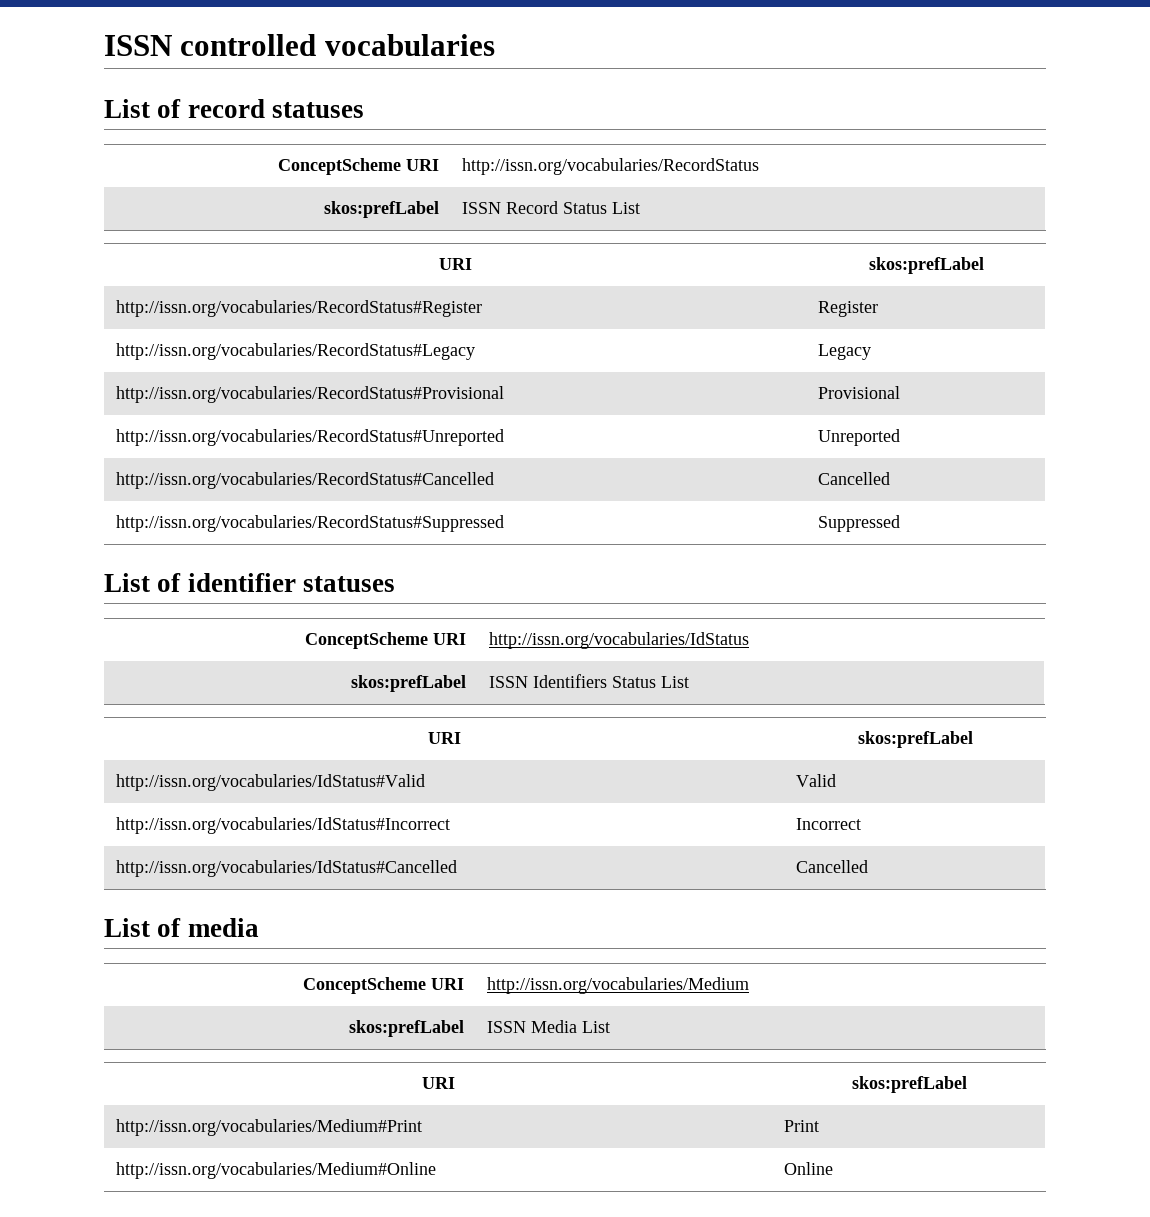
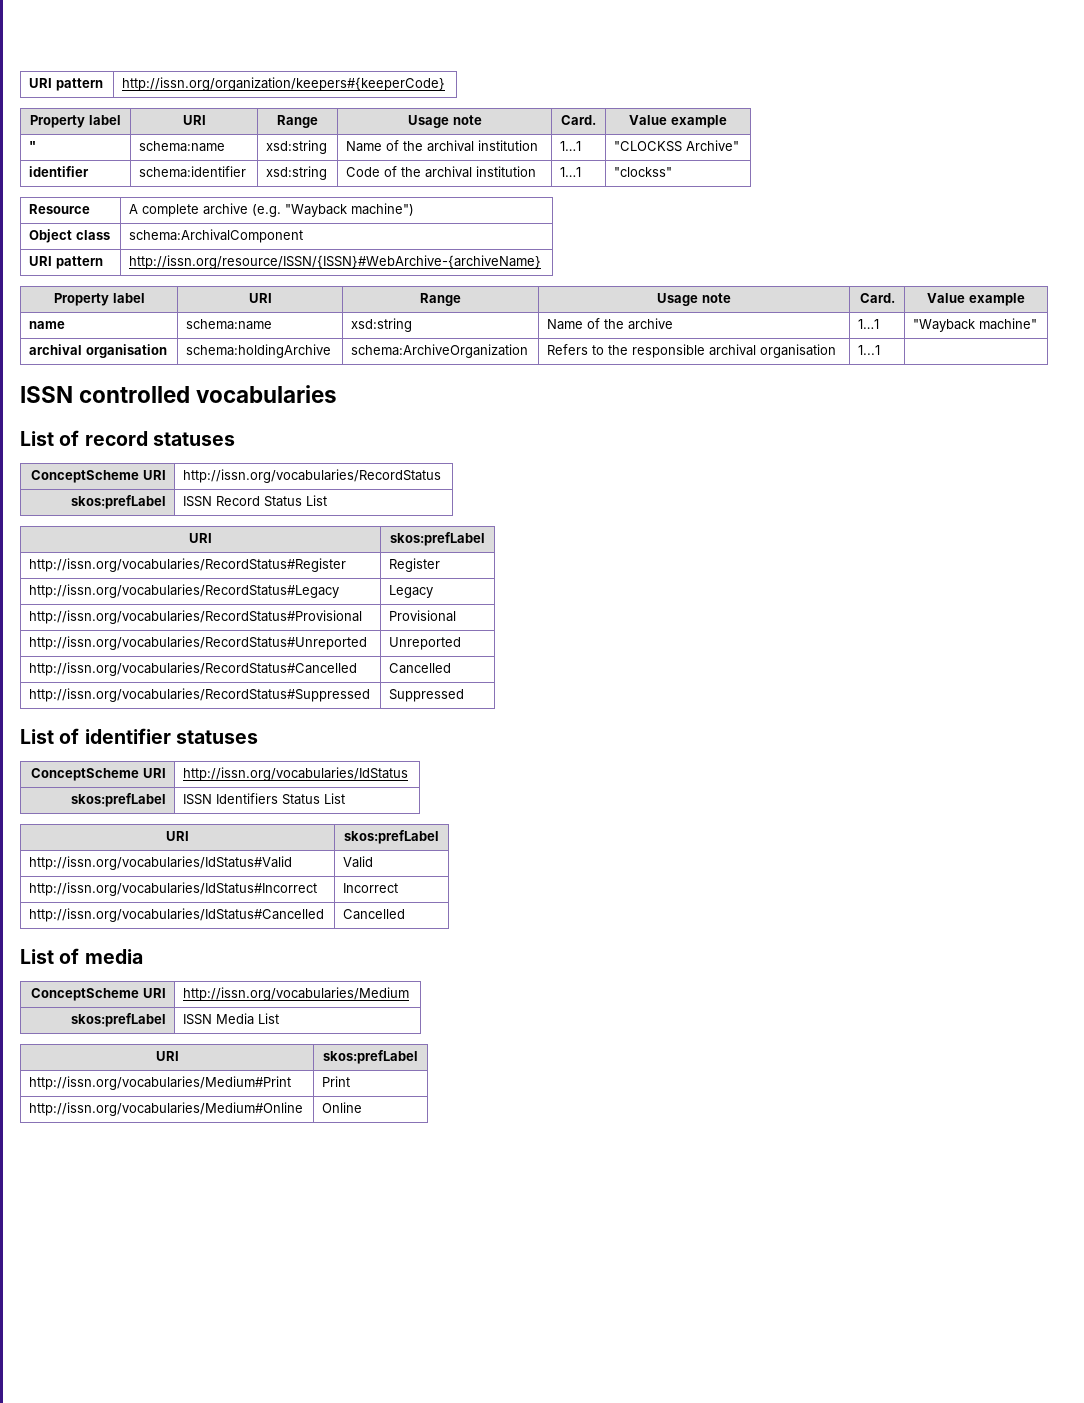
(104, 45) none -> [29,78,104,91] [122,77,446,91] [30,115,121,128] [182,115,206,125] [277,115,318,128] [407,115,482,128] [561,115,596,125] [629,115,727,128] [29,141,37,151] [139,141,226,152] [266,140,328,154] [346,140,539,152] [560,141,582,151] [614,140,740,152] [29,166,90,177] [139,166,247,178] [266,166,328,180] [346,166,537,178] [560,167,582,177] [614,167,673,177] [29,204,91,214] [129,203,415,217] [29,229,111,243] [129,229,304,243] [29,256,104,269] [129,255,542,269] [53,293,145,306] [248,293,272,303] [420,293,461,306] [657,293,731,306] [859,293,895,303] [927,293,1025,306] [29,321,66,329] [186,319,273,330] [351,318,413,332] [547,318,674,330] [858,319,880,329] [913,318,1038,332] [29,344,168,358] [186,344,332,358] [351,344,529,358] [547,344,837,358] [858,345,881,355] URI pattern | http://issn.org/organization/keepers#{keeperCode} // Property label | URI | Range | Usage note | Card. | Value example // " | schema:name | xsd:string | Name of the archival institution | 1…1 | "CLOCKSS Archive" // identifier | schema:identifier | xsd:string | Code of the archival institution | 1…1 | "clockss" // Resource | A complete archive (e.g. "Wayback machine") // Object class | schema:ArchivalComponent // URI pattern | http://issn.org/resource/ISSN/{ISSN}#WebArchive-{archiveName} // Property label | URI | Range | Usage note | Card. | Value example // name | schema:name | xsd:string | Name of the archive | 1…1 | "Wayback machine" // archival organisation | schema:holdingArchive | schema:ArchiveOrganization | Refers to the responsible archival organisation | 1...1 | //

